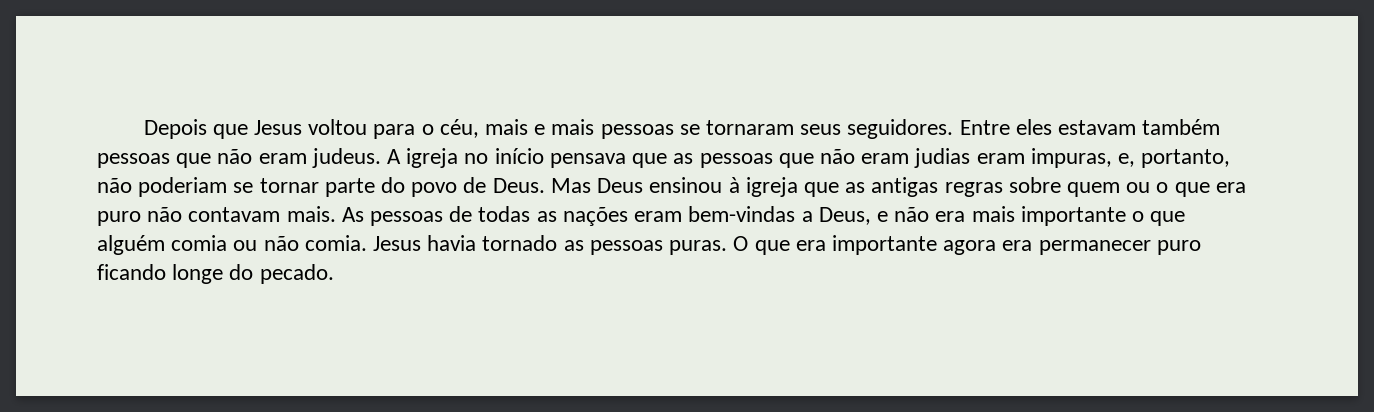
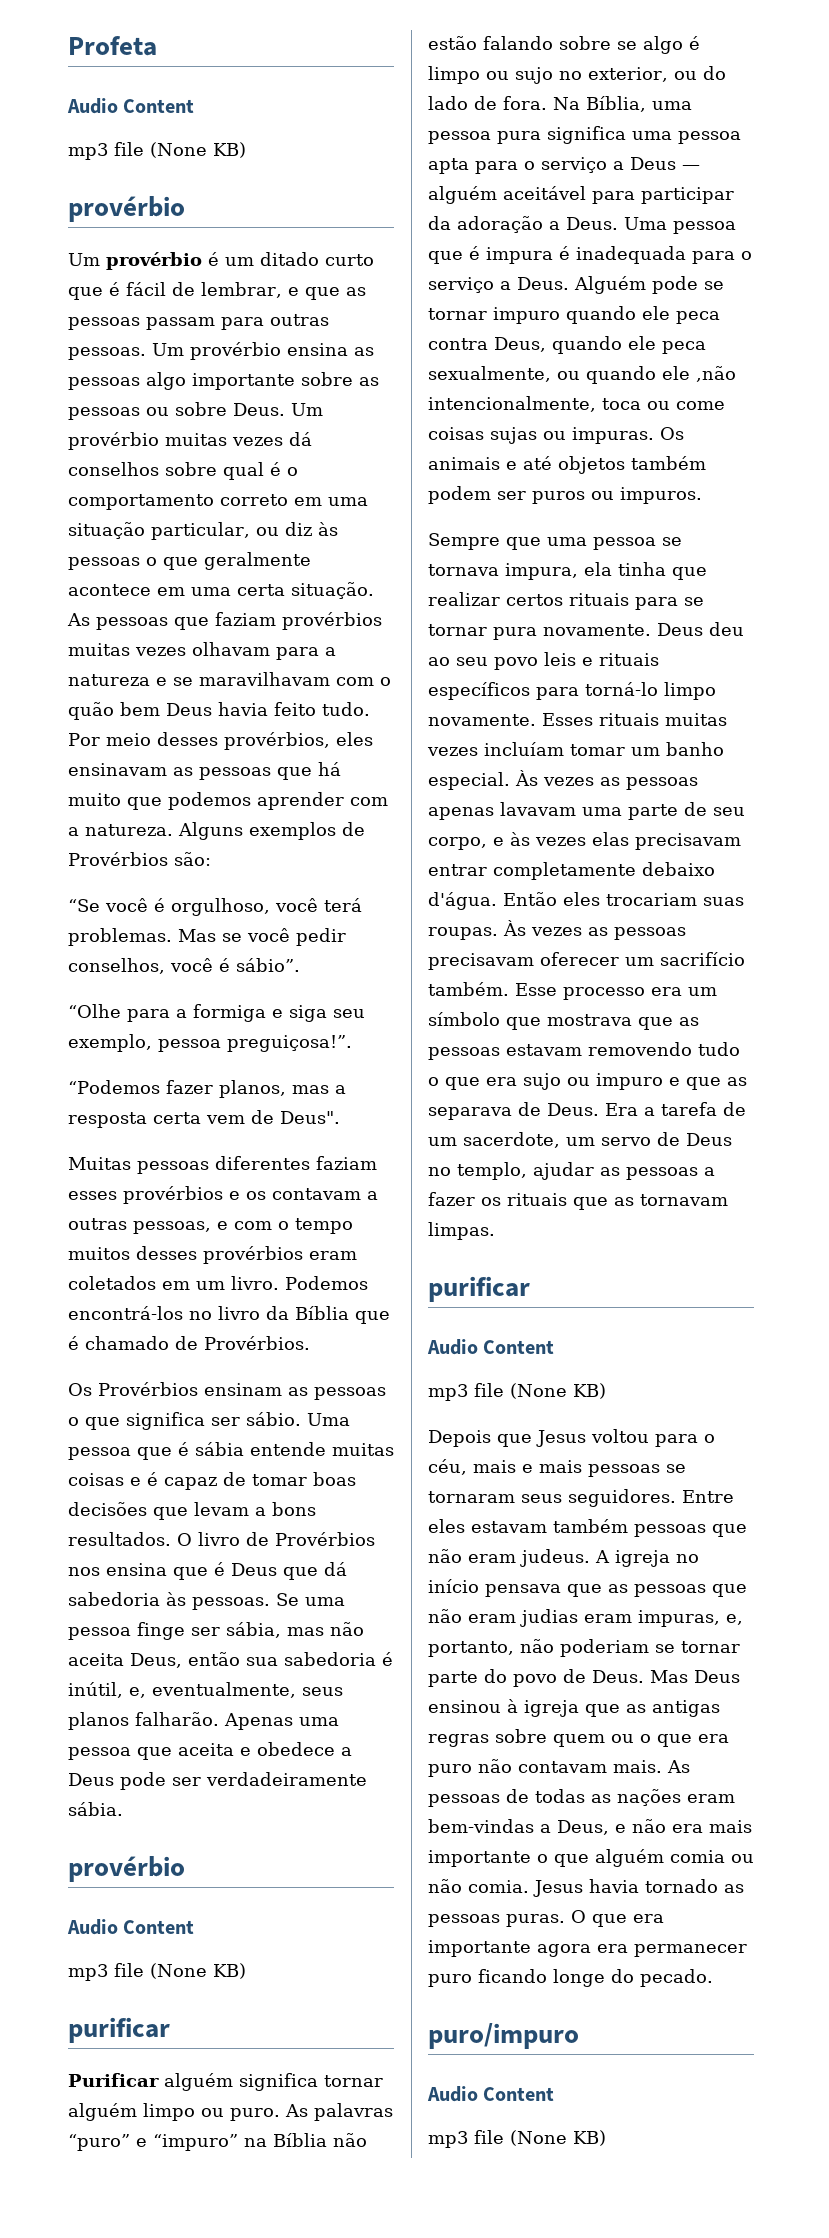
(143, 129) none -> [68,36,157,56] [67,98,195,114] [68,142,246,160] [68,196,185,222] [68,252,374,270] [68,282,366,300] [68,314,329,330] [68,342,374,360] [68,372,379,390] [68,402,323,420] [68,432,312,450] [68,462,298,480] [68,494,368,510] [68,522,338,540] [68,552,311,570] [68,582,374,599] [67,612,382,630] [68,642,336,660] [68,672,391,686] [68,702,370,720] [68,732,373,750] [68,762,341,780] [68,792,388,810] [68,822,365,840] [68,852,211,866] [68,898,362,916] [68,928,346,946] [68,958,300,974] [68,1004,365,1022] [68,1034,352,1052] [68,1080,346,1098] [68,1110,340,1128] [68,1156,377,1174] [68,1186,378,1204] [68,1218,353,1234] [68,1246,357,1264] [68,1276,368,1290] [68,1306,390,1324] [68,1336,310,1350] [68,1382,386,1400] [68,1412,350,1430] [68,1442,394,1460] [68,1472,356,1490] [68,1502,316,1520] [68,1532,375,1546] [68,1562,347,1580] [68,1592,345,1610] [68,1622,364,1640] [68,1652,393,1668] [68,1682,343,1698] [68,1712,339,1730] [68,1742,352,1760] [68,1772,367,1790] [68,1802,123,1816] [68,1856,185,1882] [67,1919,195,1935] [68,1963,246,1981] [68,2017,170,2043] [68,2073,383,2091] [68,2103,393,2121] [68,2133,367,2151] [428,36,700,54] [428,66,726,84] [428,96,692,112] [428,126,741,144] [428,157,700,174] [428,186,734,204] [428,216,736,234] [428,246,752,264] [428,276,724,294] [428,306,720,324] [428,336,706,354] [428,366,736,384] [428,396,725,412] [428,427,684,444] [428,456,706,474] [428,486,702,504] [428,533,682,550] [428,562,707,580] [428,592,704,610] [428,622,744,640] [428,652,659,670] [428,682,716,700] [428,713,727,726] [427,742,724,756] [428,770,698,790] [428,802,745,820] [428,832,741,850] [428,862,715,880] [428,892,744,910] [428,920,686,940] [428,952,745,970] [428,982,717,1000] [428,1012,699,1030] [428,1042,740,1060] [428,1073,747,1090] [428,1102,746,1120] [428,1132,732,1148] [428,1162,715,1180] [428,1192,728,1210] [428,1222,495,1240] [428,1276,530,1302] [427,1339,555,1355] [428,1383,606,1401] Profeta // Audio Content // mp3 file (None KB) // provérbio // Um provérbio é um ditado curto que é fácil de lembrar, e que as pessoas passam para outras pessoas. Um provérbio ensina as pessoas algo importante sobre as pessoas ou sobre Deus. Um provérbio muitas vezes dá conselhos sobre qual é o comportamento correto em uma situação particular, ou diz às pessoas o que geralmente acontece em uma certa situação. As pessoas que faziam provérbios muitas vezes olhavam para a natureza e se maravilhavam com o quão bem Deus havia feito tudo. Por meio desses provérbios, eles ensinavam as pessoas que há muito que podemos aprender com a natureza. Alguns exemplos de Provérbios são: // “Se você é orgulhoso, você terá problemas. Mas se você pedir conselhos, você é sábio”. // “Olhe para a formiga e siga seu exemplo, pessoa preguiçosa!”. // “Podemos fazer planos, mas a resposta certa vem de Deus". // Muitas pessoas diferentes faziam esses provérbios e os contavam a outras pessoas, e com o tempo muitos desses provérbios eram coletados em um livro. Podemos encontrá-los no livro da Bíblia que é chamado de Provérbios. // Os Provérbios ensinam as pessoas o que significa ser sábio. Uma pessoa que é sábia entende muitas coisas e é capaz de tomar boas decisões que levam a bons resultados. O livro de Provérbios nos ensina que é Deus que dá sabedoria às pessoas. Se uma pessoa finge ser sábia, mas não aceita Deus, então sua sabedoria é inútil, e, eventualmente, seus planos falharão. Apenas uma pessoa que aceita e obedece a Deus pode ser verdadeiramente sábia. // provérbio // Audio Content // mp3 file (None KB) // purificar // Purificar alguém significa tornar alguém limpo ou puro. As palavras “puro” e “impuro” na Bíblia não estão falando sobre se algo é limpo ou sujo no exterior, ou do lado de fora. Na Bíblia, uma pessoa pura significa uma pessoa apta para o serviço a Deus — alguém aceitável para participar da adoração a Deus. Uma pessoa que é impura é inadequada para o serviço a Deus. Alguém pode se tornar impuro quando ele peca contra Deus, quando ele peca sexualmente, ou quando ele ,não intencionalmente, toca ou come coisas sujas ou impuras. Os animais e até objetos também podem ser puros ou impuros. // Sempre que uma pessoa se tornava impura, ela tinha que realizar certos rituais para se tornar pura novamente. Deus deu ao seu povo leis e rituais específicos para torná-lo limpo novamente. Esses rituais muitas vezes incluíam tomar um banho especial. Às vezes as pessoas apenas lavavam uma parte de seu corpo, e às vezes elas precisavam entrar completamente debaixo d'água. Então eles trocariam suas roupas. Às vezes as pessoas precisavam oferecer um sacrifício também. Esse processo era um símbolo que mostrava que as pessoas estavam removendo tudo o que era sujo ou impuro e que as separava de Deus. Era a tarefa de um sacerdote, um servo de Deus no templo, ajudar as pessoas a fazer os rituais que as tornavam limpas. // purificar // Audio Content // mp3 file (None KB) //
(334, 274) none -> [428,2023,579,2049] [427,2086,555,2102] [428,2130,606,2148] // puro/impuro // Audio Content // mp3 file (None KB)

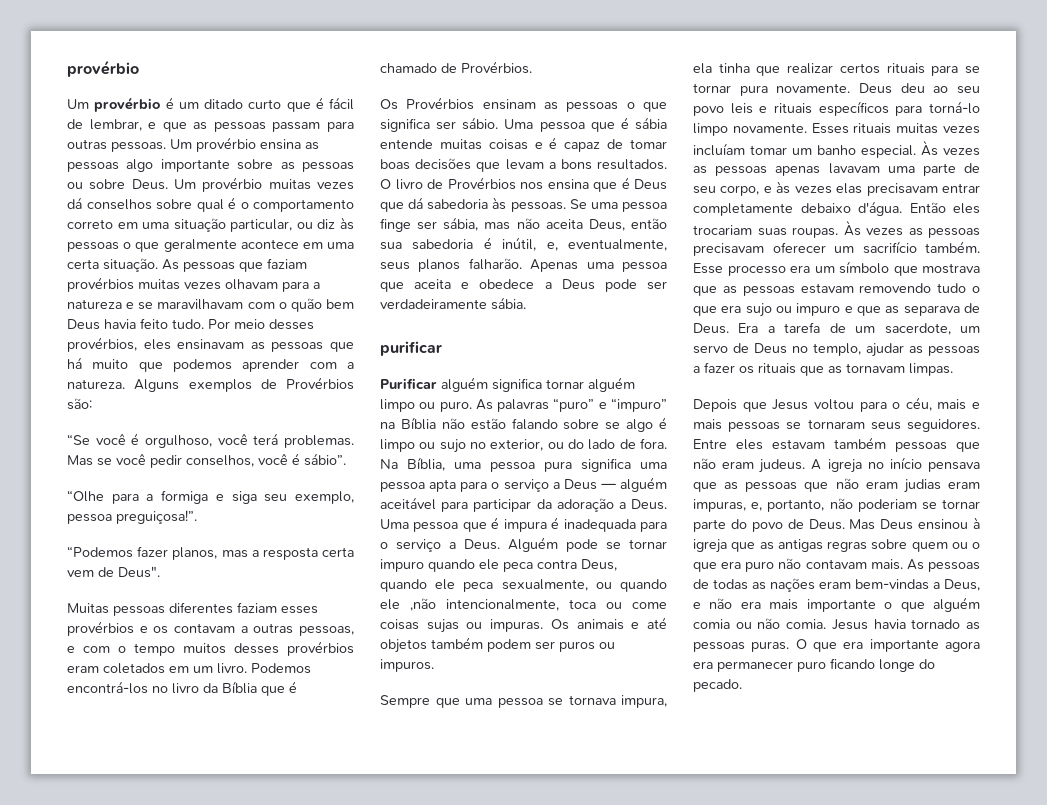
[68,36,157,56] [67,98,195,114] [68,142,246,160] Profeta // Audio Content // mp3 file (None KB) // -> (67, 68) none
[68,1856,185,1882] [67,1919,195,1935] [68,1963,246,1981] // provérbio // Audio Content // mp3 file (None KB) -> (526, 303) none
[428,1276,530,1302] [427,1339,555,1355] [428,1383,606,1401] // purificar // Audio Content // mp3 file (None KB) -> (953, 369) none
[428,2023,579,2049] [427,2086,555,2102] [428,2130,606,2148] // puro/impuro // Audio Content // mp3 file (None KB) -> (742, 685) none

